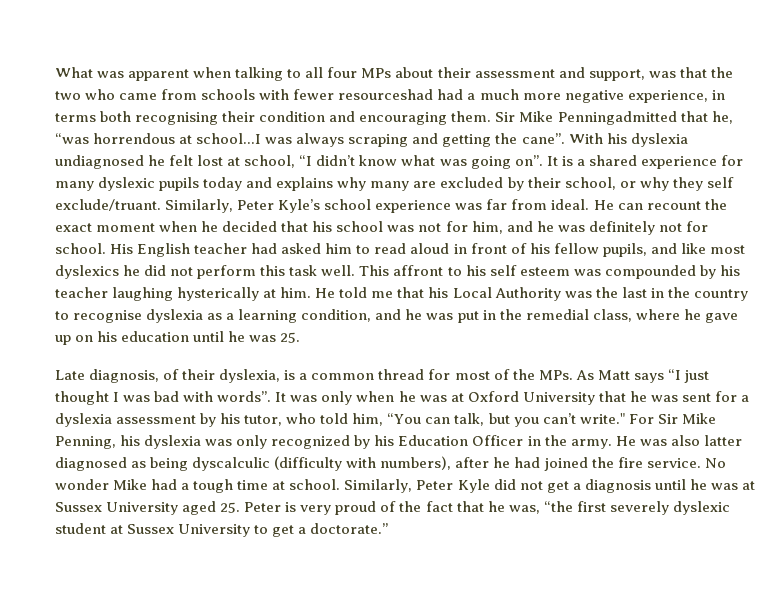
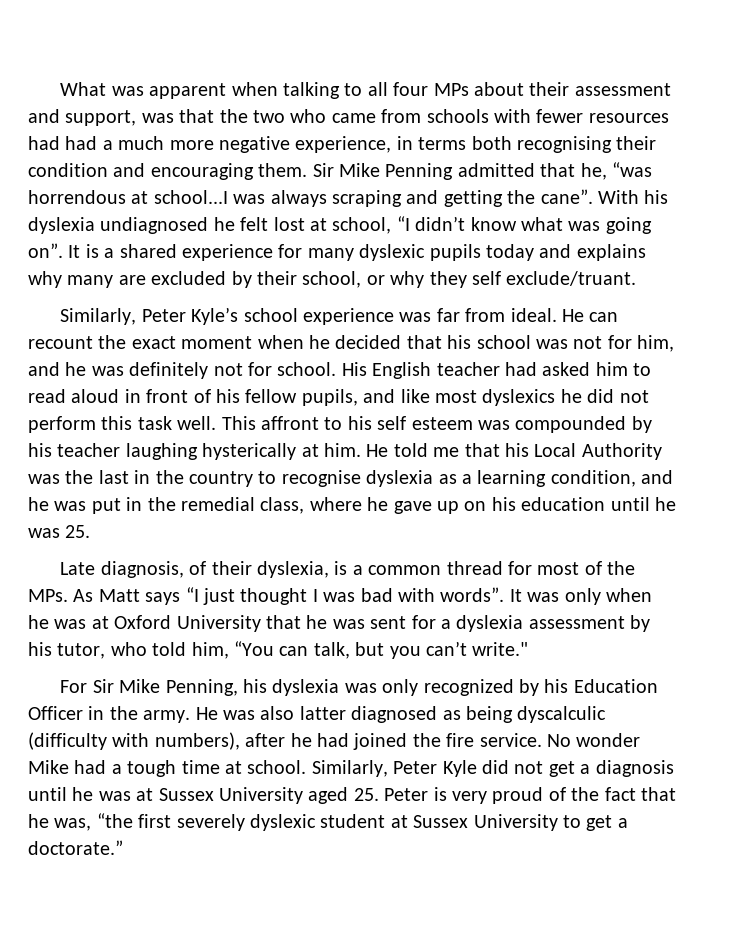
[338,89,434,100] resourceshad -> [588,113,669,123] [28,136,60,150] resources had
[557,111,677,125] Penningadmitted -> [385,163,535,180] Penning admitted
(161, 205) none -> (637, 278) //
(625, 418) none -> (529, 649) //

